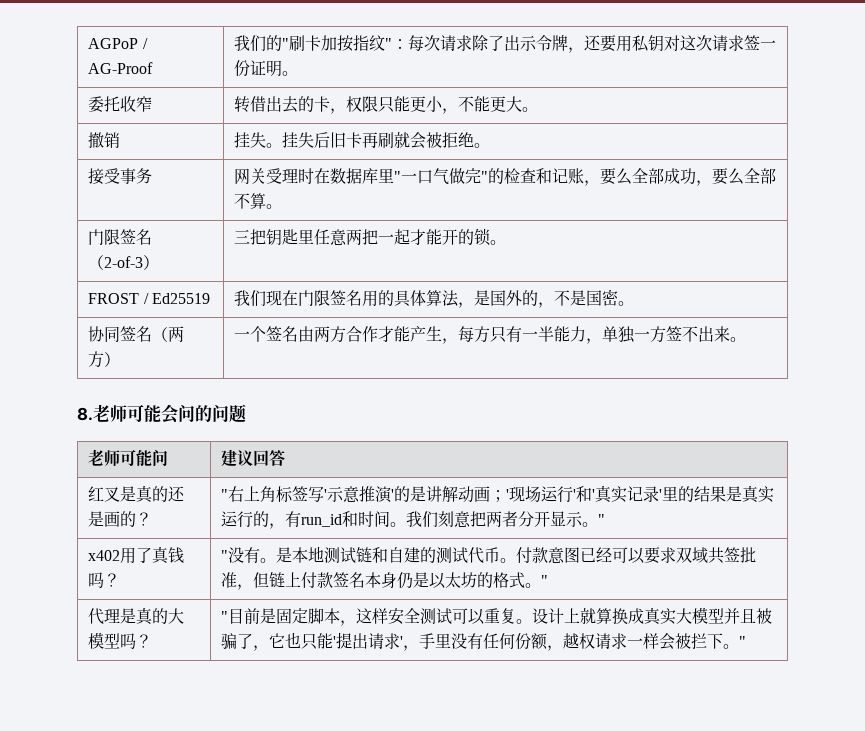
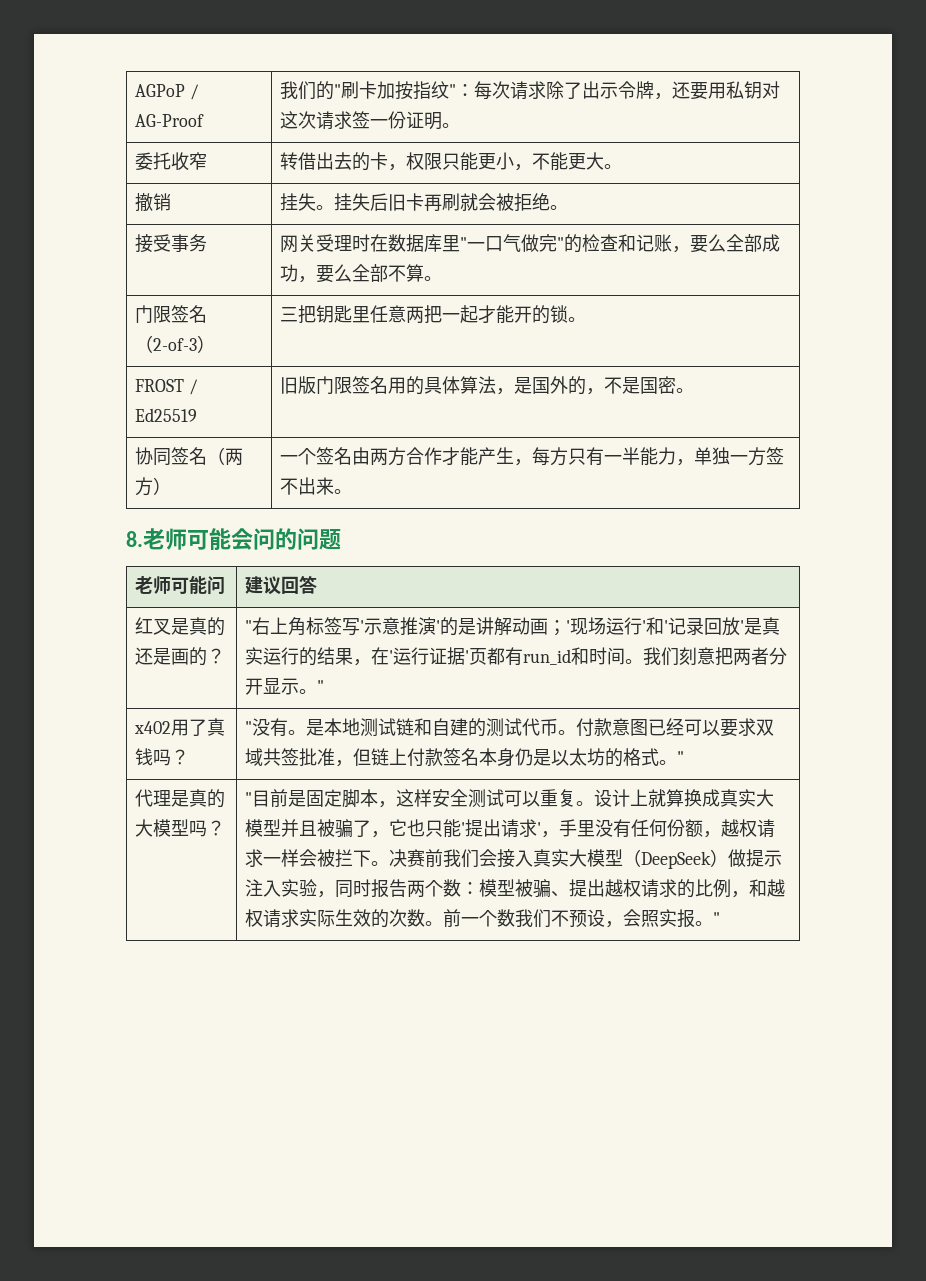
[234,290,299,307] 我们现在 -> [280,376,317,394] 旧版
[595,485,775,503] [221,511,286,529] 真实记录'里的结果是真实运行的， -> [668,617,781,636] [245,647,506,666] 记录回放'是真实运行的结果，在'运行证据'页都
(740, 646) none -> [389,849,783,869] [245,879,786,898] [245,909,714,928] 决赛前我们会接入真实大模型（DeepSeek）做提示注入实验，同时报告两个数：模型被骗、提出越权请求的比例，和越权请求实际生效的次数。前一个数我们不预设，会照实报。

